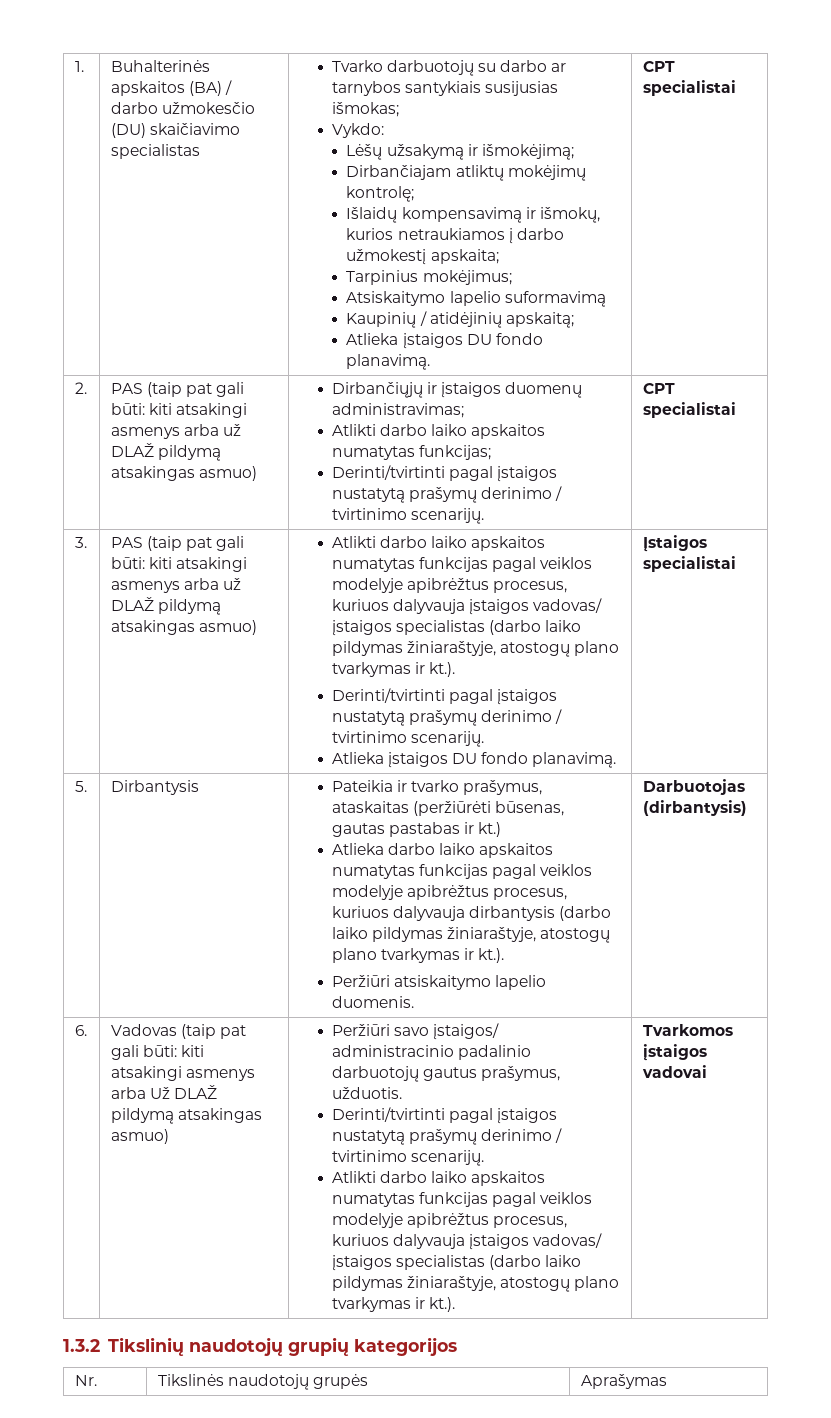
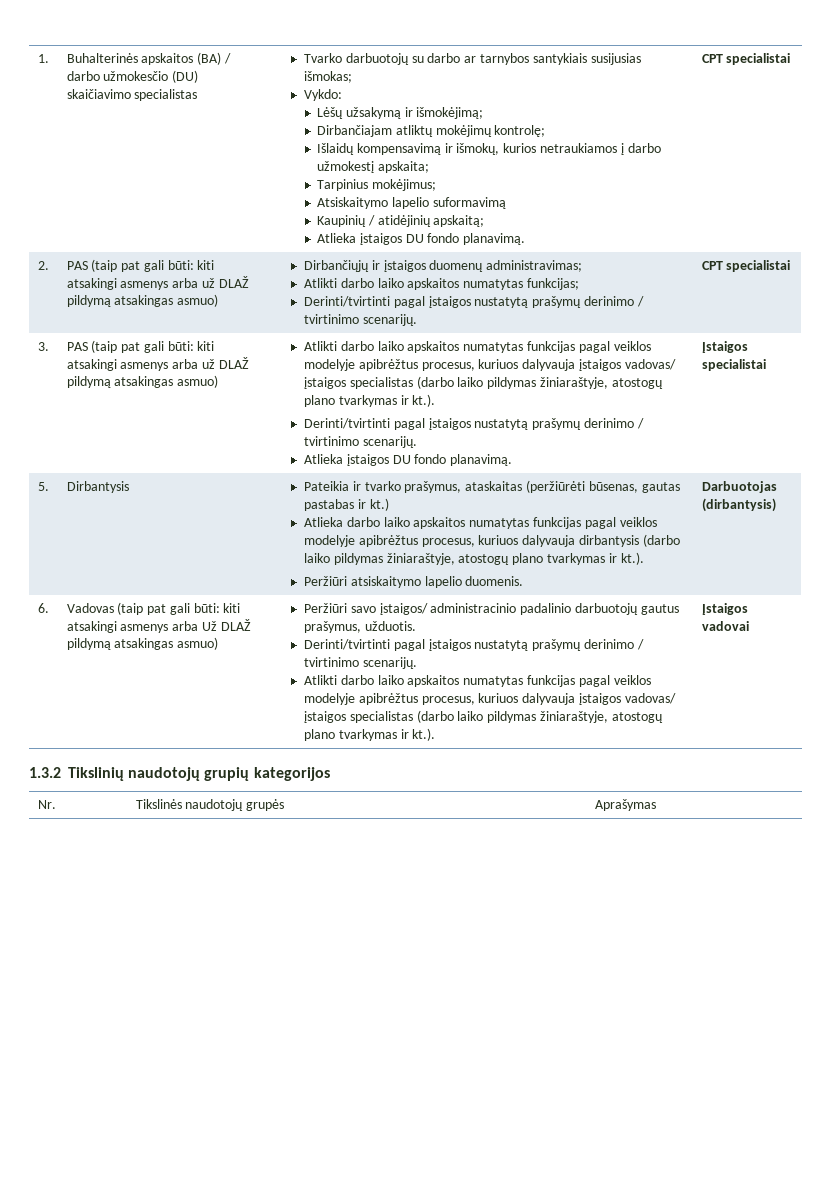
[642,1024,733,1036] [642,1044,707,1061] Tvarkomos įstaigos -> [701,603,748,615] Įstaigos

